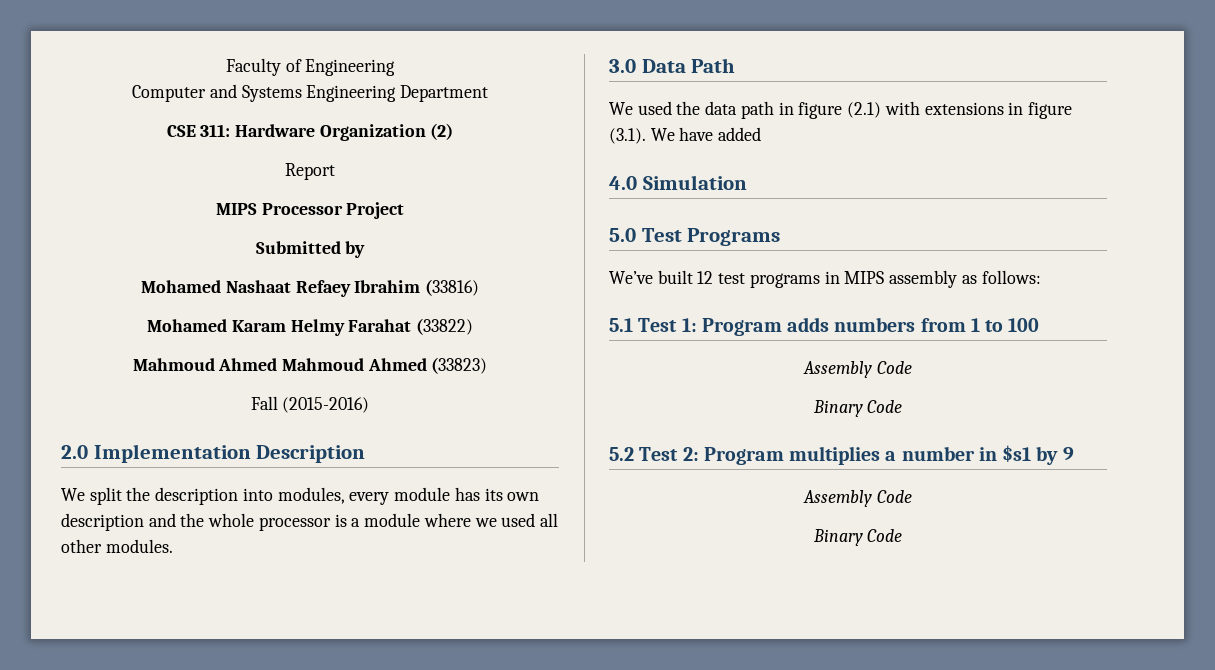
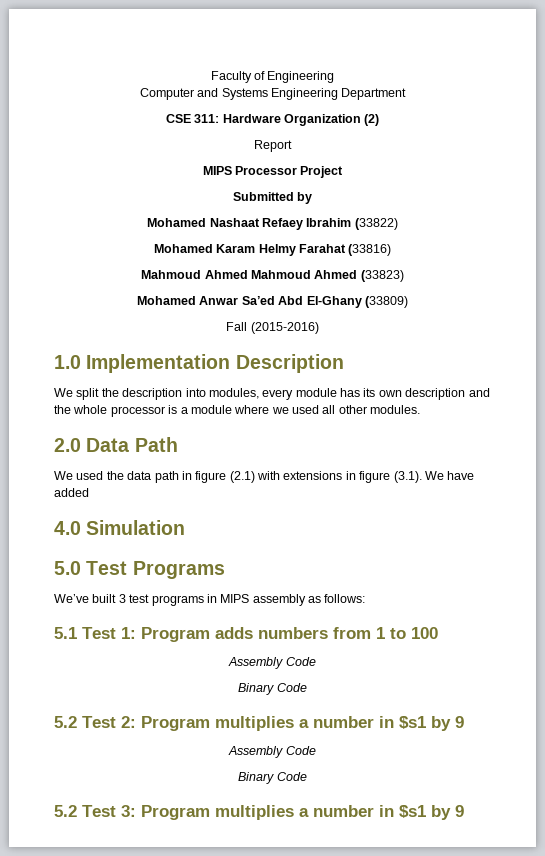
[424,279,479,296] (33816) -> [354,218,398,230] (33822)
[415,318,473,335] (33822) -> [348,244,392,256] (33816)
(488, 365) none -> [137,296,408,308] // Mohamed Anwar Sa’ed Abd El-Ghany (33809)
[61,445,88,459] 2.0 -> [54,355,81,369] 1.0
[609,59,636,73] 3.0 -> [54,438,81,452] 2.0
[697,271,714,284] 12 -> [118,594,126,603] 3
(903, 535) none -> [54,805,464,820] // 5.2 Test 3: Program multiplies a number in $s1 by 9

